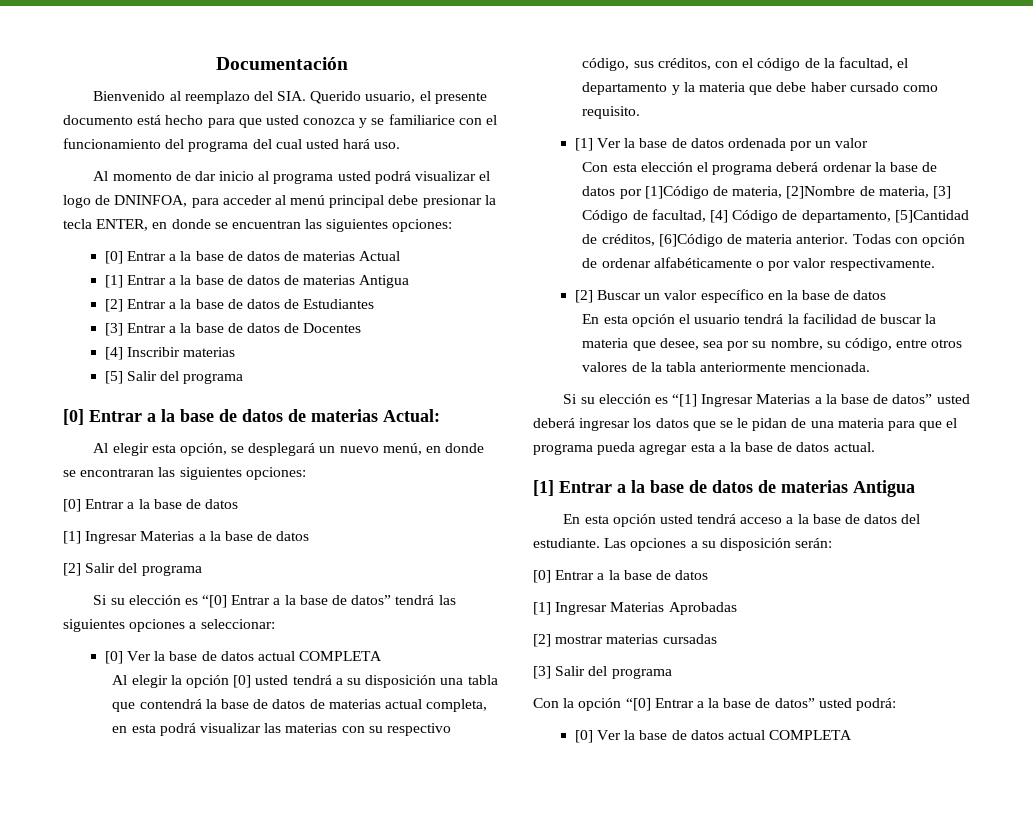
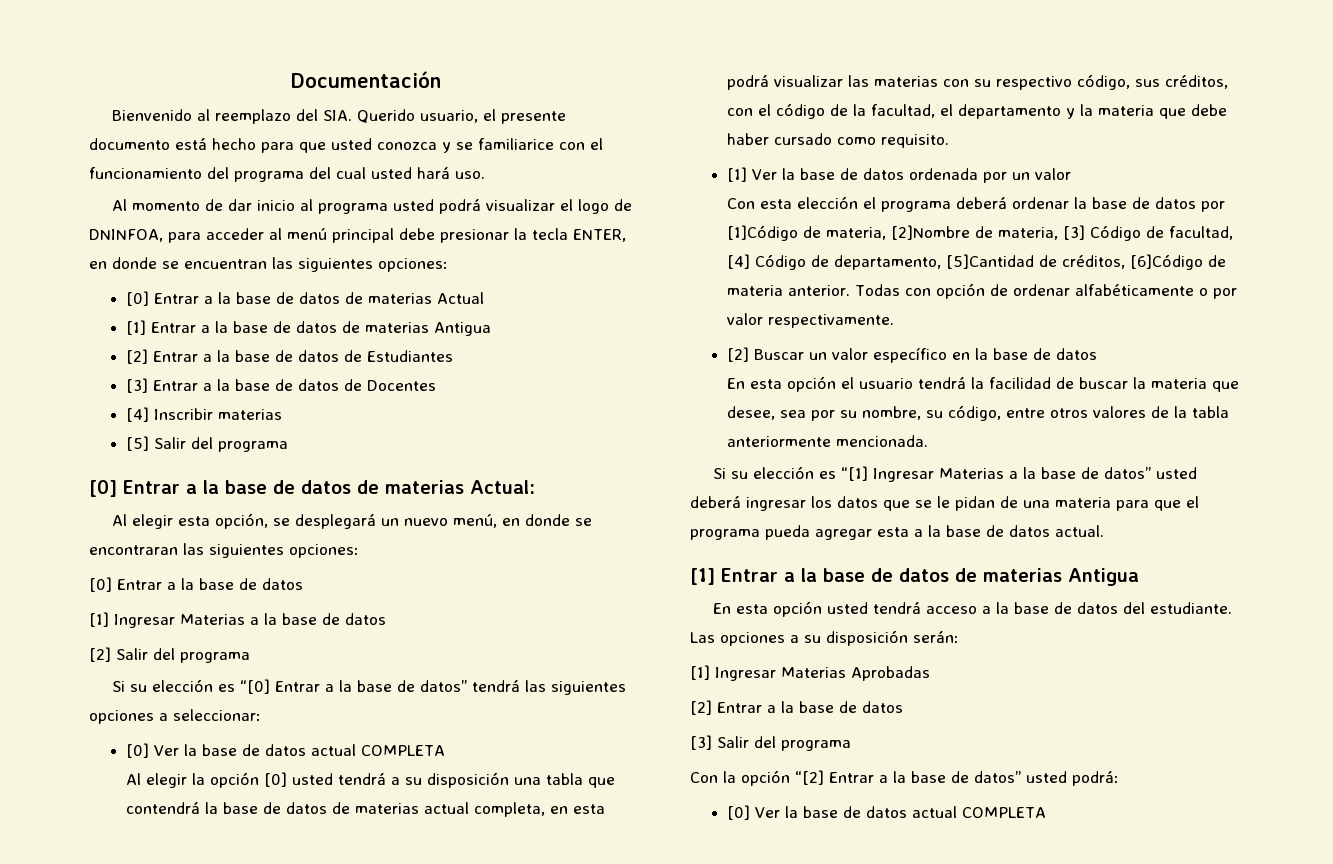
[533,570,709,583] [533,602,737,615] [533,634,717,647] [0] Entrar a la base de datos // [1] Ingresar Materias Aprobadas // [2] mostrar materias cursadas -> [690,665,930,681] [690,700,903,715] [1] Ingresar Materias Aprobadas // [2] Entrar a la base de datos
[625,698,651,711] “[0] -> [795,770,824,785] “[2]

